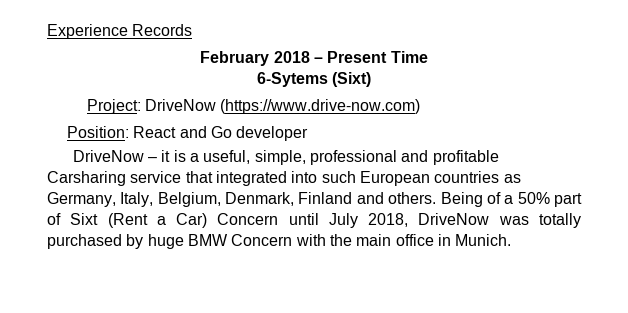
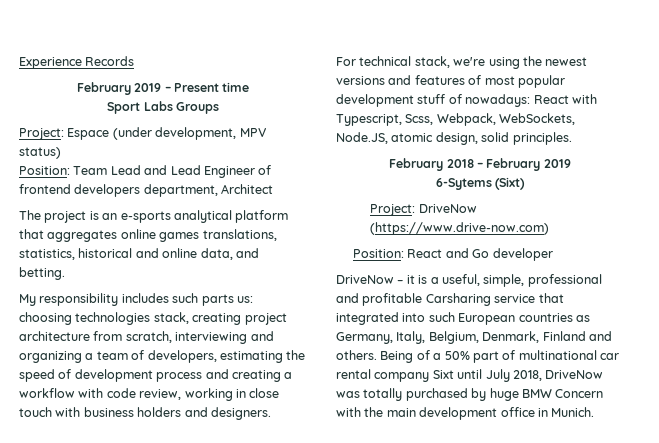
(193, 30) none -> [76,82,250,95] [107,101,219,114] [19,127,267,140] [19,147,61,159] [19,165,272,178] [19,184,274,197] [19,210,289,223] [19,229,277,242] [19,248,259,260] [19,267,65,280] [19,293,253,306] [19,312,287,325] [19,331,274,344] [19,350,306,363] [19,369,293,382] [19,388,280,401] [19,407,271,420] [336,56,588,69] [336,75,565,88] [336,94,597,107] [336,113,576,126] [336,132,572,145] // February 2019 – Present time // Sport Labs Groups // Project: Espace (under development, MPV status) // Position: Team Lead and Lead Engineer of frontend developers department, Architect // The project is an e-sports analytical platform that aggregates online games translations, statistics, historical and online data, and betting. // My responsibility includes such parts us: choosing technologies stack, creating project architecture from scratch, interviewing and organizing a team of developers, estimating the speed of development process and creating a workflow with code review, working in close touch with business holders and designers. // For technical stack, we're using the newest versions and features of most popular development stuff of nowadays: React with Typescript, Scss, Webpack, WebSockets, Node.JS, atomic design, solid principles.
[327,51,428,63] Present Time -> [486,158,571,171] February 2019
[70,213,279,228] Sixt (Rent a Car) Concern -> [518,350,619,360] [336,369,454,382] multinational car rental company Sixt
(392, 240) none -> [419,407,498,420] development

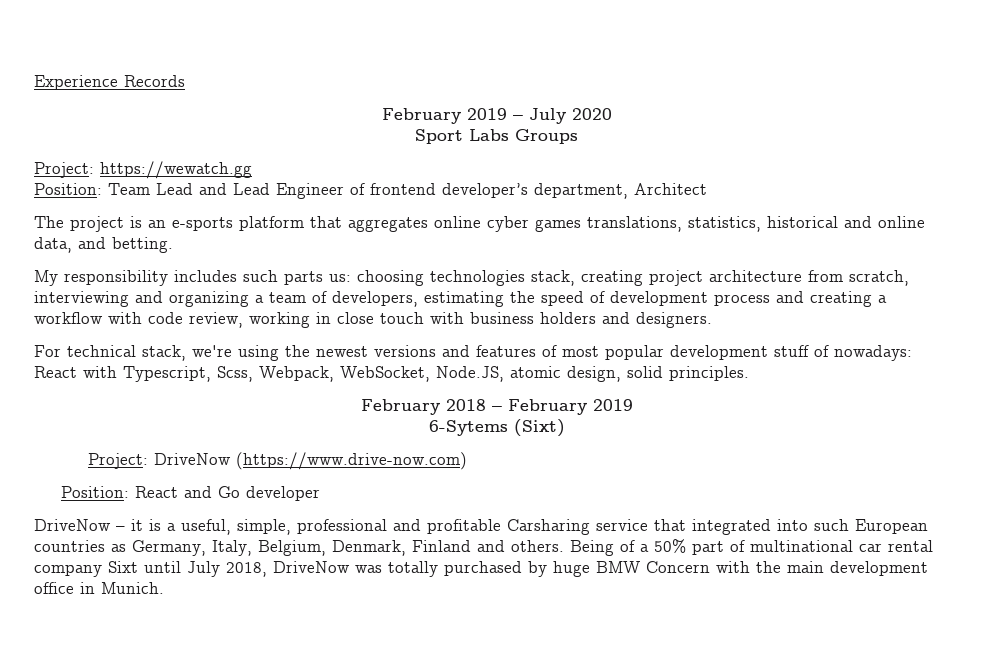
[173,82,250,92] Present time -> [528,108,612,124] July 2020
[67,127,267,140] [19,147,61,159] Espace (under development, MPV status) -> [100,161,252,179] https://wewatch.gg
[74,184,141,197] developers -> [442,183,528,198] developer’s
[173,210,232,223] analytical -> (233, 224) none
(156, 234) none -> [487,216,529,232] cyber
[499,113,576,125] WebSockets, -> [340,366,430,382] WebSocket,

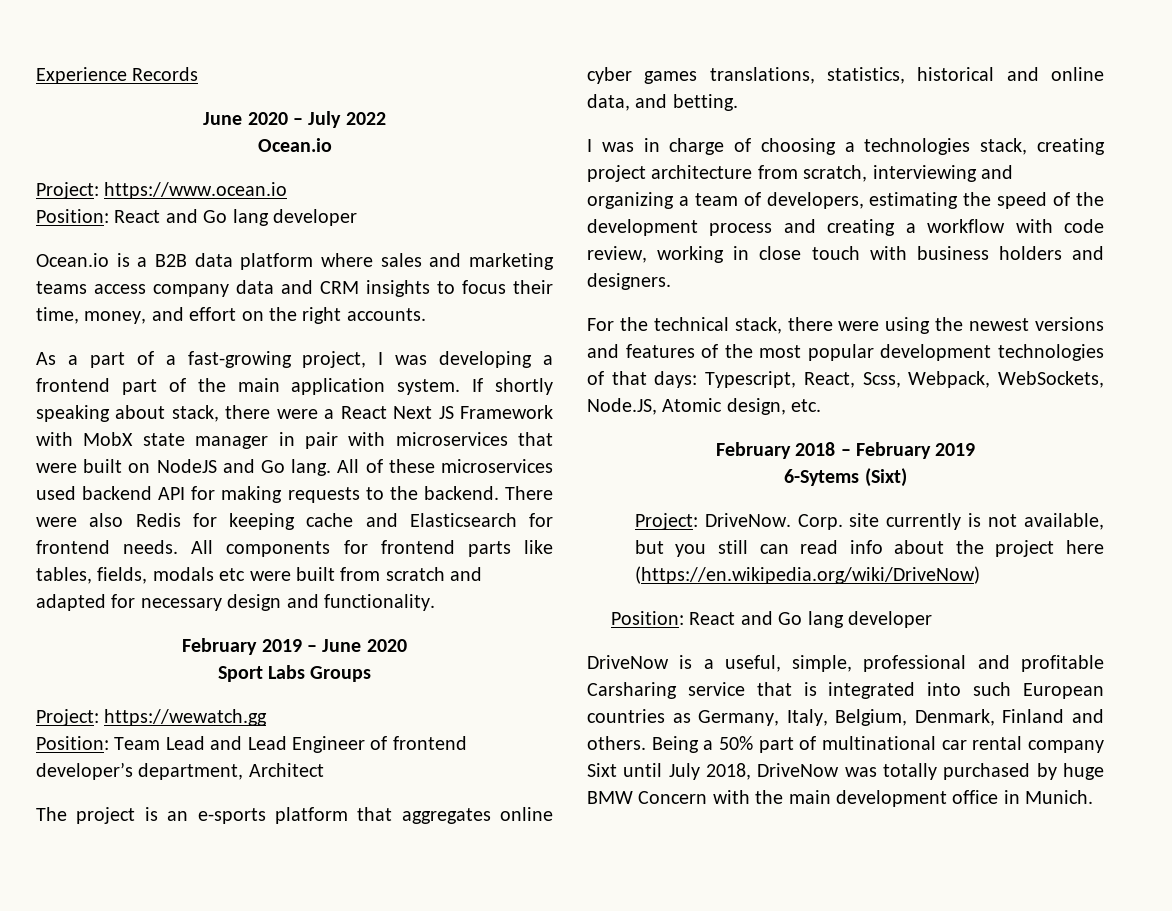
(185, 81) none -> [203,111,386,128] [257,138,332,152] [36,182,288,199] [36,209,357,226] [36,253,554,270] [36,280,553,297] [36,307,426,324] [36,351,553,368] [36,378,553,395] [36,405,553,422] [36,432,553,449] [36,459,553,476] [36,486,553,503] [36,513,553,530] [36,540,554,557] [36,567,483,584] [36,594,435,611] // June 2020 – July 2022 // Ocean.io // Project: https://www.ocean.io // Position: React and Go lang developer // Ocean.io is a B2B data platform where sales and marketing teams access company data and CRM insights to focus their time, money, and effort on the right accounts. // As a part of a fast-growing project, I was developing a frontend part of the main application system. If shortly speaking about stack, there were a React Next JS Framework with MobX state manager in pair with microservices that were built on NodeJS and Go lang. All of these microservices used backend API for making requests to the backend. There were also Redis for keeping cache and Elasticsearch for frontend needs. All components for frontend parts like tables, fields, modals etc were built from scratch and adapted for necessary design and functionality.
[528,108,566,124] July -> [322,639,362,652] June
[34,270,424,286] My responsibility includes such parts us: choosing -> [587,138,855,155] I was in charge of choosing a
(605, 297) none -> [1076,192,1104,206] the
(61, 351) none -> [619,317,648,331] the
[192,345,232,357] we're -> [787,317,880,331] there were
(557, 351) none -> [724,344,753,358] the
[774,345,912,361] [34,366,749,382] stuff of nowadays: React with Typescript, Scss, Webpack, WebSocket, Node.JS, atomic design, solid principles. -> [998,344,1104,361] [587,371,1104,388] [587,398,822,415] technologies of that days: Typescript, React, Scss, Webpack, WebSockets, Node.JS, Atomic design, etc.
[153,452,467,470] [60,486,240,498] DriveNow (https://www.drive-now.com) // Position: React and Go -> [704,513,1104,530] [634,540,1104,557] [634,566,980,584] [610,611,844,628] DriveNow. Corp. site currently is not available, but you still can read info about the project here (https://en.wikipedia.org/wiki/DriveNow) // Position: React and Go lang
[116,519,143,531] – it -> (669, 662) none
(686, 525) none -> [803,682,817,696] is
[620,540,635,552] of -> (699, 744) none

